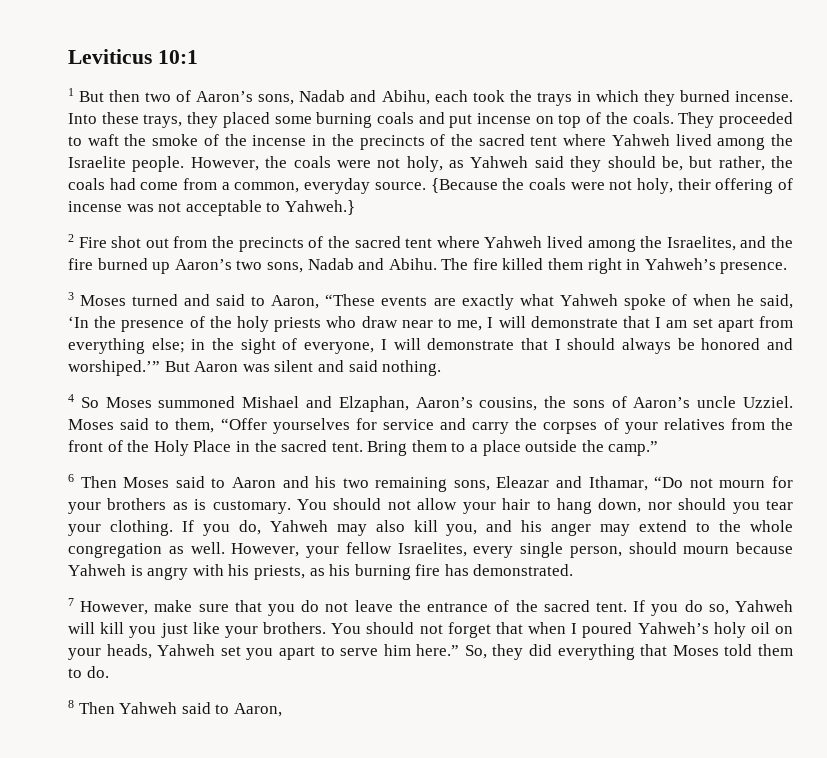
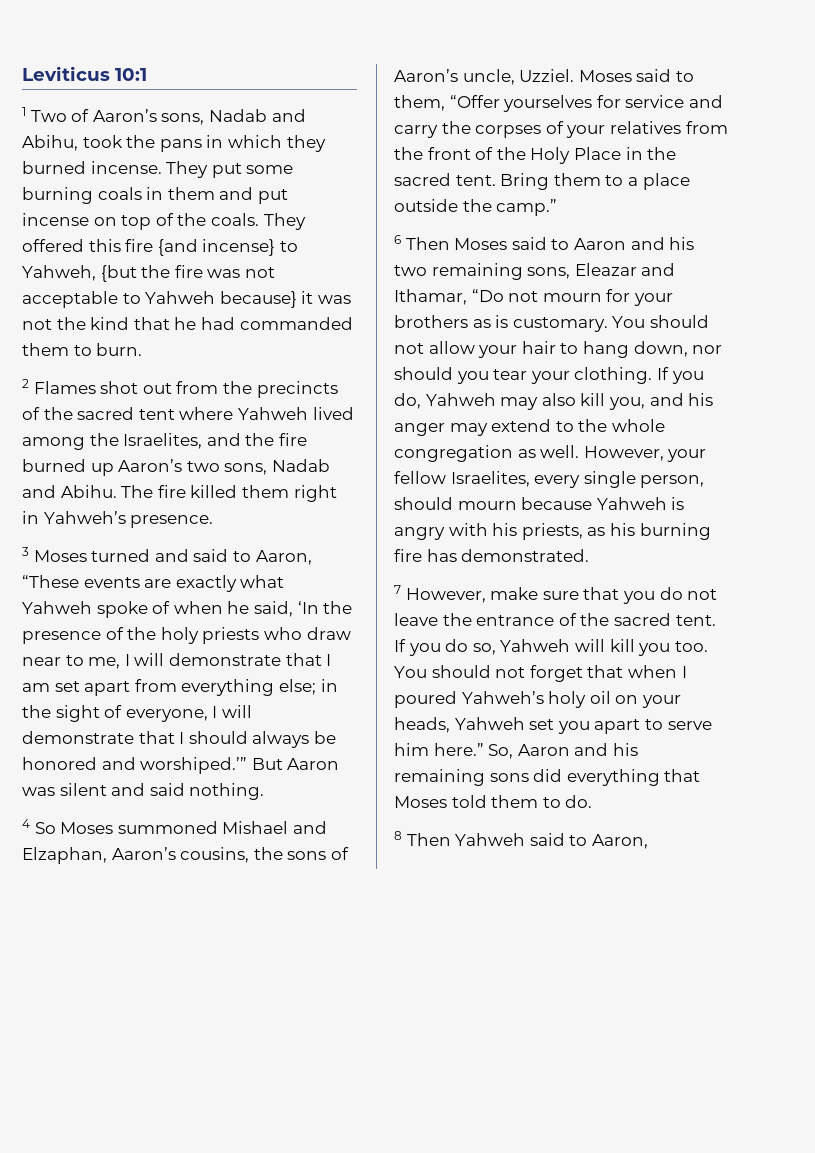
[79,90,172,102] But then two -> [30,110,67,122] Two
[434,90,468,102] each -> (78, 143) none
[536,92,572,106] trays -> [159,139,202,152] pans
[68,112,270,128] Into these trays, they placed -> [166,161,242,178] They put
(414, 118) none -> [146,187,215,200] in them
[719,112,793,128] [68,134,793,150] [68,156,793,172] [68,178,793,194] [68,200,355,216] proceeded to waft the smoke of the incense in the precincts of the sacred tent where Yahweh lived among the Israelite people. However, the coals were not holy, as Yahweh said they should be, but rather, the coals had come from a common, everyday source. {Because the coals were not holy, their offering of incense was not acceptable to Yahweh.} -> [22,239,298,256] [22,265,275,282] [22,291,351,308] [22,317,353,330] [22,343,143,356] offered this fire {and incense} to Yahweh, {but the fire was not acceptable to Yahweh because} it was not the kind that he had commanded them to burn.
[78,237,107,248] Fire -> [33,381,96,394] Flames
[697,396,737,408] uncle -> [462,69,515,85] uncle,
[160,622,326,638] just like your brothers. -> [674,641,708,652] too.
[492,644,524,660] they -> [517,743,638,756] [394,769,529,786] Aaron and his remaining sons

